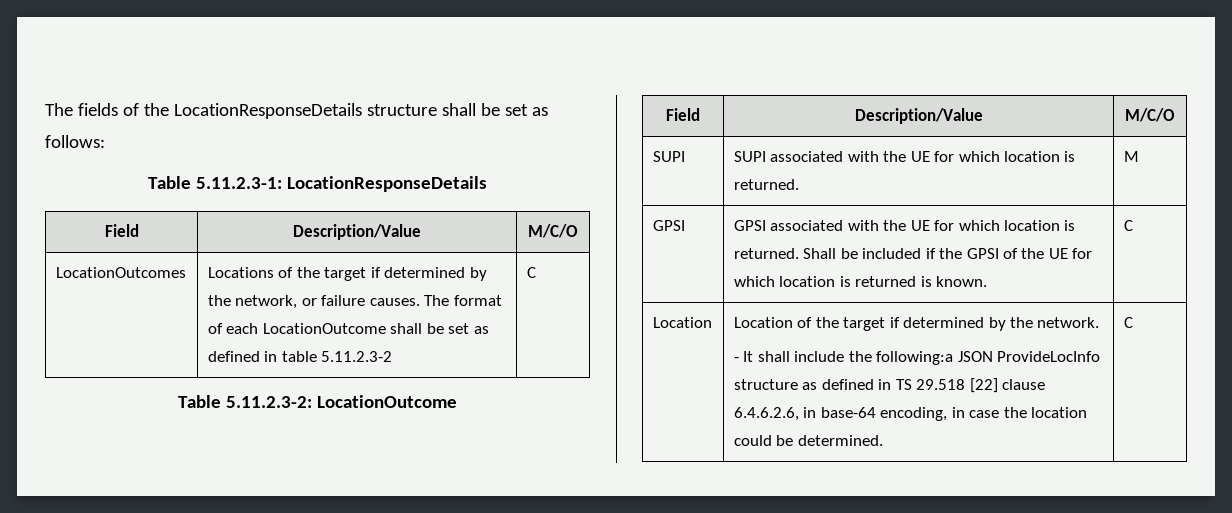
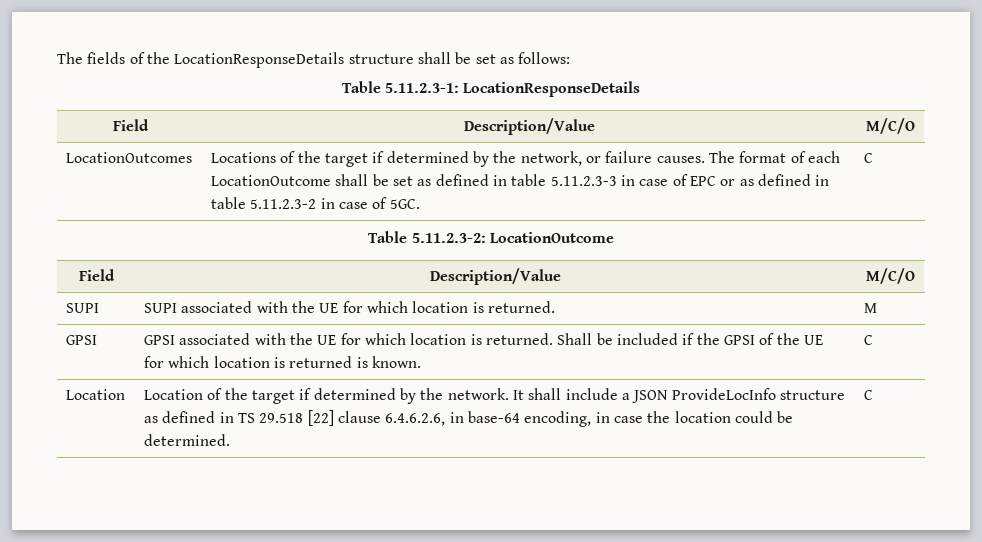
[321,351,393,362] 5.11.2.3-2 -> [550,174,830,186] [211,197,420,209] 5.11.2.3-3 in case of EPC or as defined in table 5.11.2.3-2 in case of 5GC.
[733,357,739,362] // - -> (509, 394) none
[848,351,954,365] the following:a -> [621,393,630,400] a

